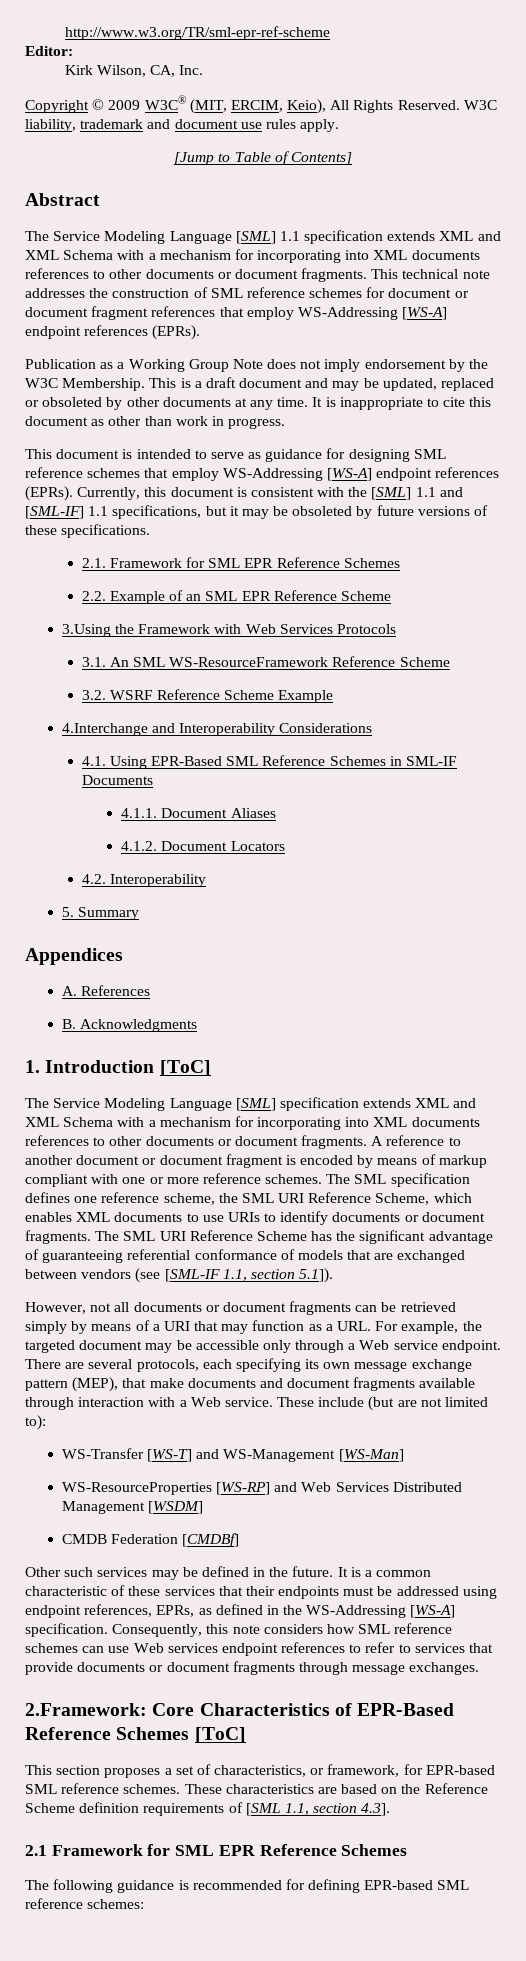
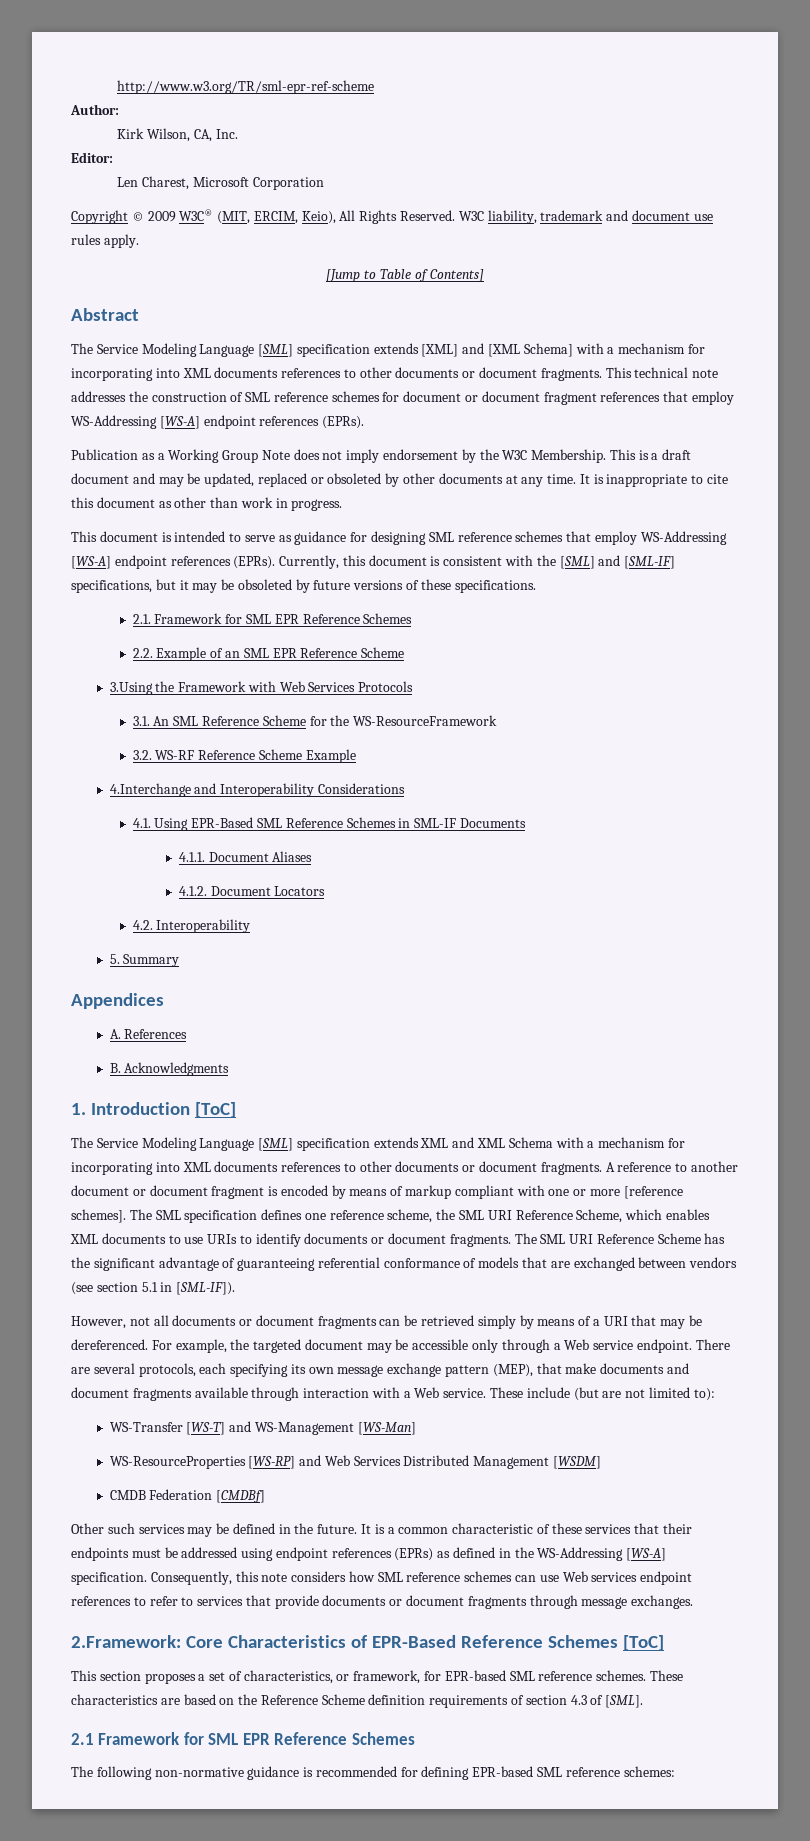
[25,46,73,56] Editor: -> [70,104,119,115] Author:
(204, 70) none -> [71,152,113,163] [117,176,324,190] // Editor: // Len Charest, Microsoft Corporation
[279,230,501,244] [25,250,114,260] 1.1 specification extends XML and XML Schema -> [296,343,573,357] specification extends [XML] and [XML Schema]
[415,487,436,497] 1.1 -> (595, 562) none
[88,506,109,516] 1.1 -> (676, 562) none
[169,656,450,667] WS-ResourceFramework Reference Scheme -> [202,715,498,726] Reference Scheme for the WS-ResourceFramework
[109,690,153,700] WSRF -> [155,750,195,760] WS-RF
[202,1173,323,1184] reference schemes. -> [623,1186,683,1199] [71,1209,126,1223] [reference schemes].
[164,1268,334,1283] [SML-IF 1.1, section 5.1]). -> [96,1282,236,1295] section 5.1 in [SML-IF]).
[252,1320,372,1331] function as a URL. -> [689,1315,703,1326] [71,1339,148,1350] be dereferenced.
[84,1604,195,1617] references, EPRs, -> [331,1548,434,1561] references (EPRs)
[245,1803,391,1816] [SML 1.1, section 4.3]. -> [525,1695,644,1708] section 4.3 of [SML].
(114, 1886) none -> [154,1767,244,1777] non-normative

